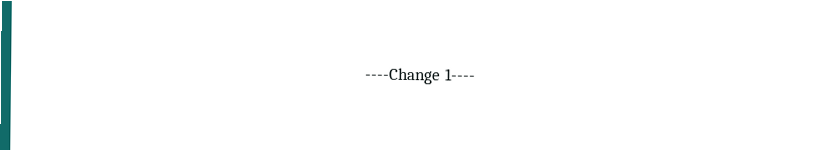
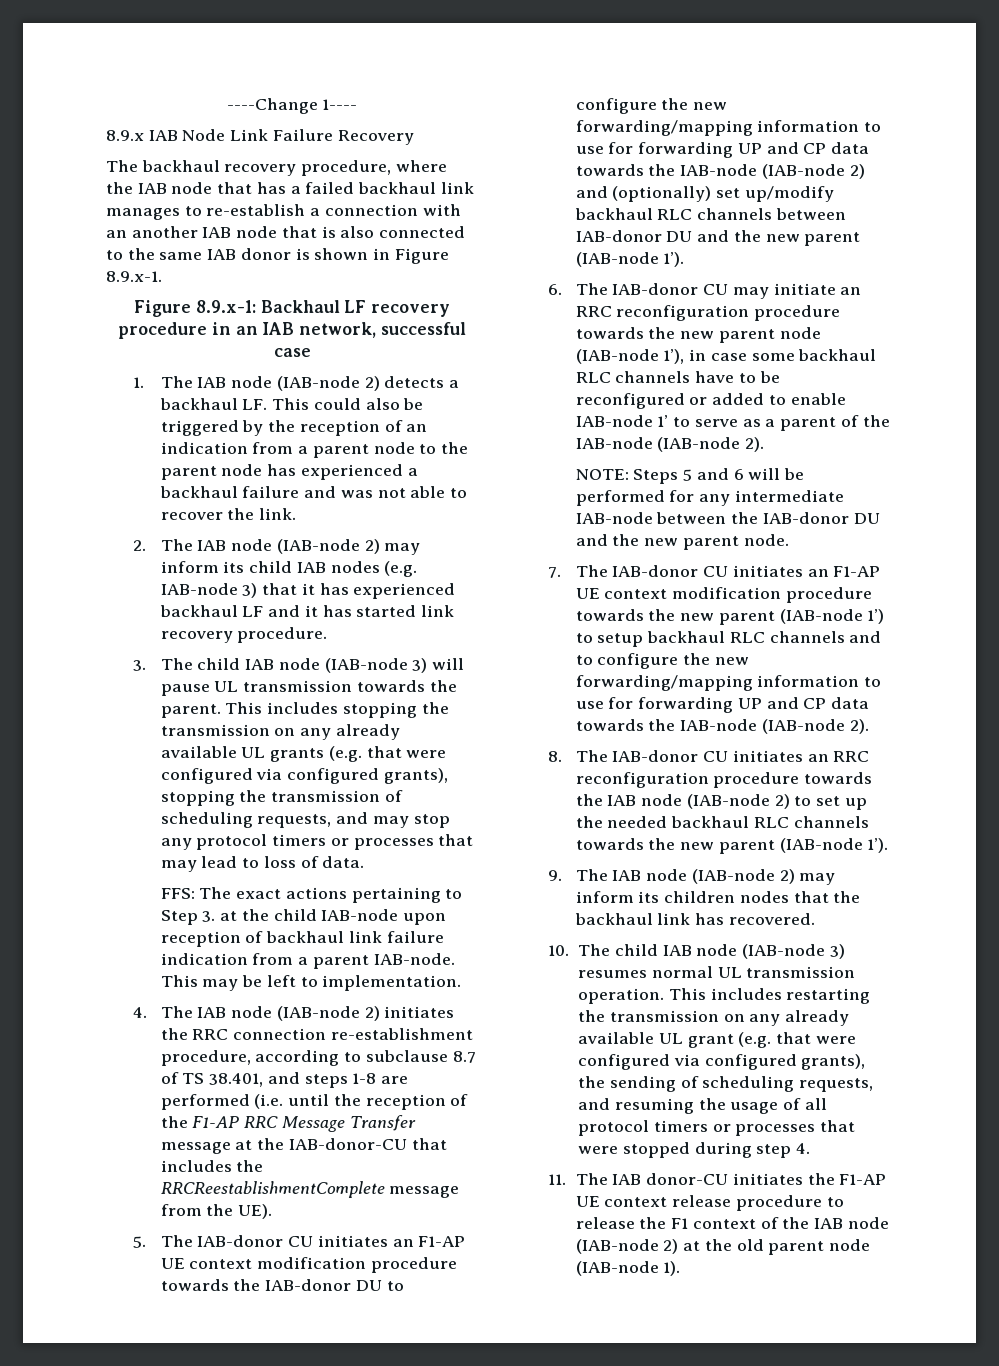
(476, 74) none -> [106,129,414,145] [106,160,447,176] [106,182,474,194] [106,204,461,220] [106,226,466,238] [106,248,449,264] [106,271,162,282] [134,300,450,317] [118,322,466,339] [273,348,311,357] [133,376,460,391] [159,398,424,410] [160,420,428,436] [160,442,469,458] [160,464,418,480] [159,486,468,498] [160,508,297,520] [133,539,421,555] [160,561,418,577] [160,583,456,599] [159,605,455,617] [160,627,328,643] [133,658,465,673] [160,680,457,696] [160,702,449,718] [160,724,400,740] [160,746,447,762] [160,768,448,784] [160,790,403,806] [160,812,450,828] [160,834,474,850] [160,856,365,872] [160,887,463,903] [160,909,447,925] [160,931,444,947] [160,953,455,969] [160,975,462,991] [133,1006,455,1021] [160,1028,473,1040] [160,1050,476,1066] [160,1072,409,1088] [160,1094,469,1110] [160,1115,416,1132] [160,1138,447,1154] [160,1160,264,1172] [160,1181,460,1198] [160,1204,273,1219] [133,1235,466,1248] [160,1257,457,1273] [160,1279,404,1291] [575,98,728,114] [575,120,882,136] [575,142,870,158] [575,164,865,179] [575,186,834,202] [574,208,846,220] [575,230,861,246] [575,252,685,267] [548,283,862,299] [575,305,841,321] [575,327,821,343] [575,349,877,364] [575,371,780,383] [575,393,846,409] [575,415,890,431] [575,437,765,452] [575,468,805,484] [575,490,844,506] [575,512,880,524] [575,534,789,550] [548,565,881,578] [575,587,872,603] [575,609,885,625] [575,631,882,647] [575,653,749,669] [575,675,882,691] [575,697,870,713] [575,719,869,734] [548,750,870,762] [575,772,873,788] [575,794,867,810] [575,816,869,828] [575,838,889,854] [548,869,836,885] [575,891,861,903] [574,913,815,925] [548,944,845,959] [578,966,856,978] [578,988,871,1004] [578,1010,850,1026] [578,1032,856,1048] [578,1054,866,1070] [578,1076,874,1092] [578,1098,827,1114] [578,1120,856,1136] [578,1142,811,1158] [548,1173,887,1185] [575,1195,844,1211] [575,1217,889,1229] [575,1239,871,1255] [575,1261,681,1276] // 8.9.x IAB Node Link Failure Recovery // The backhaul recovery procedure, where the IAB node that has a failed backhaul link manages to re-establish a connection with an another IAB node that is also connected to the same IAB donor is shown in Figure 8.9.x-1. // Figure 8.9.x-1: Backhaul LF recovery procedure in an IAB network, successful case // 1. The IAB node (IAB-node 2) detects a backhaul LF. This could also be triggered by the reception of an indication from a parent node to the parent node has experienced a backhaul failure and was not able to recover the link. // 2. The IAB node (IAB-node 2) may inform its child IAB nodes (e.g. IAB-node 3) that it has experienced backhaul LF and it has started link recovery procedure. // 3. The child IAB node (IAB-node 3) will pause UL transmission towards the parent. This includes stopping the transmission on any already available UL grants (e.g. that were configured via configured grants), stopping the transmission of scheduling requests, and may stop any protocol timers or processes that may lead to loss of data. // FFS: The exact actions pertaining to Step 3. at the child IAB-node upon reception of backhaul link failure indication from a parent IAB-node. This may be left to implementation. // 4. The IAB node (IAB-node 2) initiates the RRC connection re-establishment procedure, according to subclause 8.7 of TS 38.401, and steps 1-8 are performed (i.e. until the reception of the F1-AP RRC Message Transfer message at the IAB-donor-CU that includes the RRCReestablishmentComplete message from the UE). // 5. The IAB-donor CU initiates an F1-AP UE context modification procedure towards the IAB-donor DU to configure the new forwarding/mapping information to use for forwarding UP and CP data towards the IAB-node (IAB-node 2) and (optionally) set up/modify backhaul RLC channels between IAB-donor DU and the new parent (IAB-node 1’). // 6. The IAB-donor CU may initiate an RRC reconfiguration procedure towards the new parent node (IAB-node 1’), in case some backhaul RLC channels have to be reconfigured or added to enable IAB-node 1’ to serve as a parent of the IAB-node (IAB-node 2). // NOTE: Steps 5 and 6 will be performed for any intermediate IAB-node between the IAB-donor DU and the new parent node. // 7. The IAB-donor CU initiates an F1-AP UE context modification procedure towards the new parent (IAB-node 1’) to setup backhaul RLC channels and to configure the new forwarding/mapping information to use for forwarding UP and CP data towards the IAB-node (IAB-node 2). // 8. The IAB-donor CU initiates an RRC reconfiguration procedure towards the IAB node (IAB-node 2) to set up the needed backhaul RLC channels towards the new parent (IAB-node 1’). // 9. The IAB node (IAB-node 2) may inform its children nodes that the backhaul link has recovered. // 10. The child IAB node (IAB-node 3) resumes normal UL transmission operation. This includes restarting the transmission on any already available UL grant (e.g. that were configured via configured grants), the sending of scheduling requests, and resuming the usage of all protocol timers or processes that were stopped during step 4. // 11. The IAB donor-CU initiates the F1-AP UE context release procedure to release the F1 context of the IAB node (IAB-node 2) at the old parent node (IAB-node 1).

